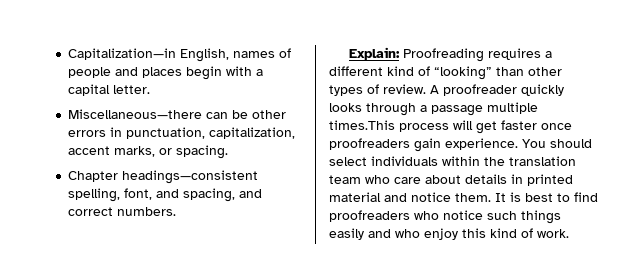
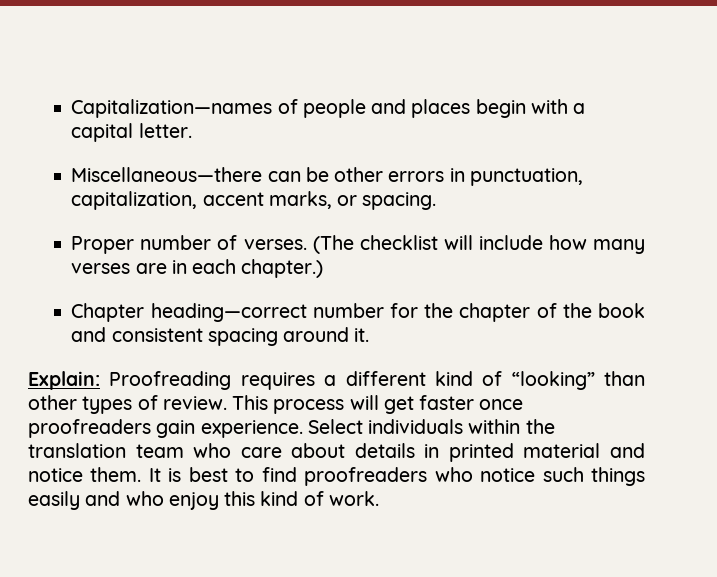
[68,48,276,62] Capitalization—in English, names -> [71,99,273,118] Capitalization—names
[68,170,259,184] [68,188,263,202] [68,207,177,216] Chapter headings—consistent spelling, font, and spacing, and correct numbers. -> [71,235,645,254] [71,259,324,278] [71,303,645,322] [71,327,370,346] Proper number of verses. (The checklist will include how many verses are in each chapter.) // Chapter heading—correct number for the chapter of the book and consistent spacing around it.
[430,84,564,96] [329,102,538,116] [329,120,395,130] A proofreader quickly looks through a passage multiple times.This -> [232,395,269,410] This
[522,139,592,148] [329,157,367,166] You should select -> [307,419,363,434] Select

